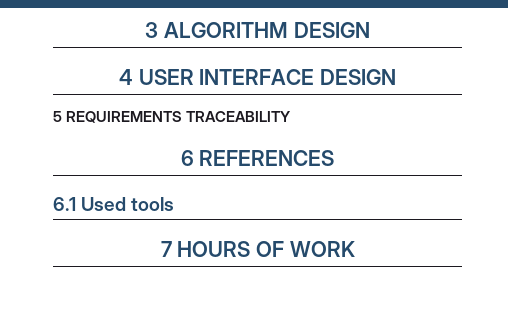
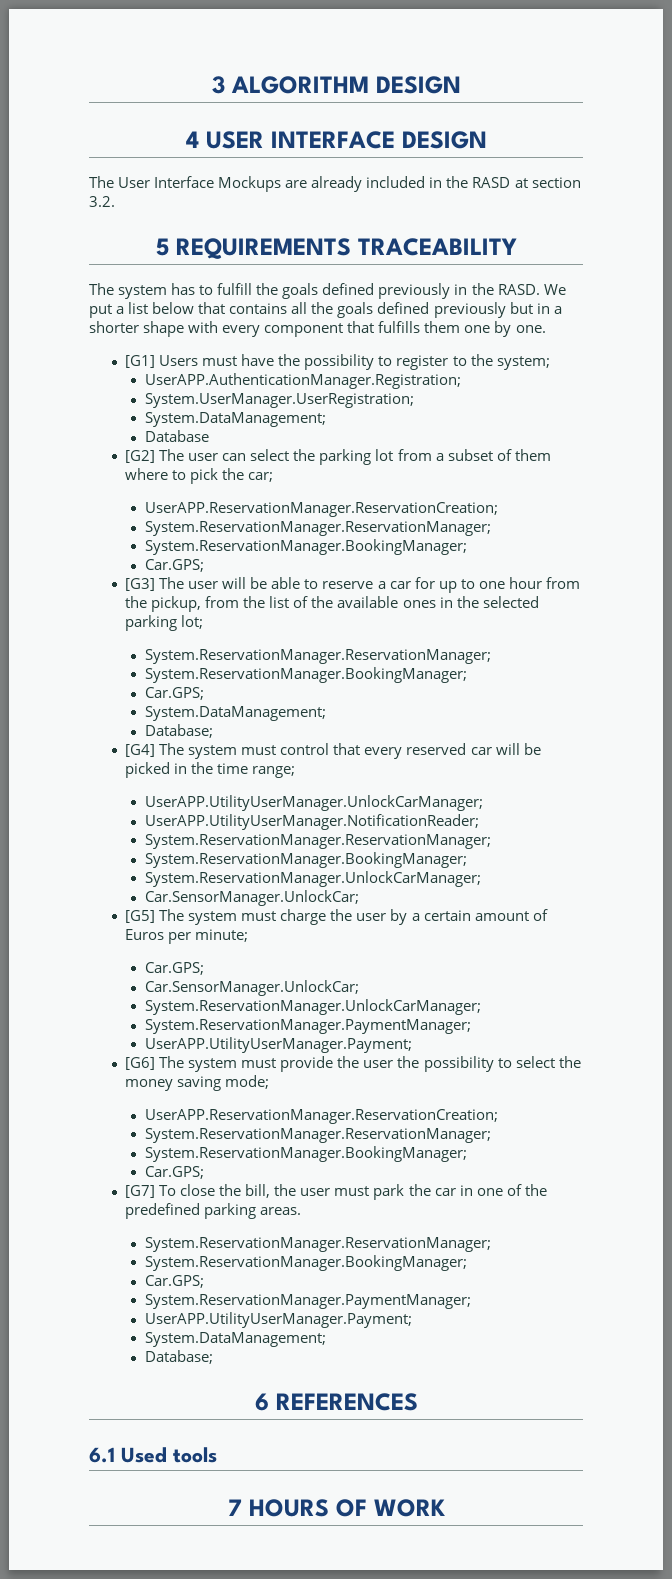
[53,111,292,123] 5 REQUIREMENTS TRACEABILITY -> [89,176,581,192] [89,196,115,207] [155,238,517,259] [89,283,566,299] [89,302,562,318] [89,321,546,337] [125,354,550,370] [144,373,461,389] [144,393,414,408] [144,412,326,427] [144,430,209,442] [125,449,551,465] [125,468,274,484] [144,502,498,517] [144,521,491,536] [144,539,467,555] [144,559,204,572] [125,577,580,593] [125,596,539,612] [125,615,204,631] [144,649,491,664] [144,667,467,683] [144,687,204,700] [144,706,326,721] [144,724,213,738] [125,743,541,759] [125,762,296,778] [144,795,483,811] [144,814,479,830] [144,834,491,849] [144,852,467,868] [144,871,481,887] [144,890,359,906] [125,909,548,925] [125,929,249,944] [144,962,204,975] [144,980,359,996] [144,999,481,1015] [144,1019,471,1034] [144,1037,412,1053] [125,1056,581,1072] [125,1075,270,1091] [144,1109,498,1124] [144,1128,491,1143] [144,1146,467,1162] [144,1166,204,1179] [125,1184,547,1200] [125,1203,302,1219] [144,1237,491,1252] [144,1255,467,1271] [144,1275,204,1288] [144,1294,471,1309] [144,1312,412,1328] [144,1332,326,1347] [144,1350,213,1364] The User Interface Mockups are already included in the RASD at section 3.2. // 5 REQUIREMENTS TRACEABILITY // The system has to fulfill the goals defined previously in the RASD. We put a list below that contains all the goals defined previously but in a shorter shape with every component that fulfills them one by one. // [G1] Users must have the possibility to register to the system; // UserAPP.AuthenticationManager.Registration; // System.UserManager.UserRegistration; // System.DataManagement; // Database // [G2] The user can select the parking lot from a subset of them where to pick the car; // UserAPP.ReservationManager.ReservationCreation; // System.ReservationManager.ReservationManager; // System.ReservationManager.BookingManager; // Car.GPS; // [G3] The user will be able to reserve a car for up to one hour from the pickup, from the list of the available ones in the selected parking lot; // System.ReservationManager.ReservationManager; // System.ReservationManager.BookingManager; // Car.GPS; // System.DataManagement; // Database; // [G4] The system must control that every reserved car will be picked in the time range; // UserAPP.UtilityUserManager.UnlockCarManager; // UserAPP.UtilityUserManager.NotificationReader; // System.ReservationManager.ReservationManager; // System.ReservationManager.BookingManager; // System.ReservationManager.UnlockCarManager; // Car.SensorManager.UnlockCar; // [G5] The system must charge the user by a certain amount of Euros per minute; // Car.GPS; // Car.SensorManager.UnlockCar; // System.ReservationManager.UnlockCarManager; // System.ReservationManager.PaymentManager; // UserAPP.UtilityUserManager.Payment; // [G6] The system must provide the user the possibility to select the money saving mode; // UserAPP.ReservationManager.ReservationCreation; // System.ReservationManager.ReservationManager; // System.ReservationManager.BookingManager; // Car.GPS; // [G7] To close the bill, the user must park the car in one of the predefined parking areas. // System.ReservationManager.ReservationManager; // System.ReservationManager.BookingManager; // Car.GPS; // System.ReservationManager.PaymentManager; // UserAPP.UtilityUserManager.Payment; // System.DataManagement; // Database;

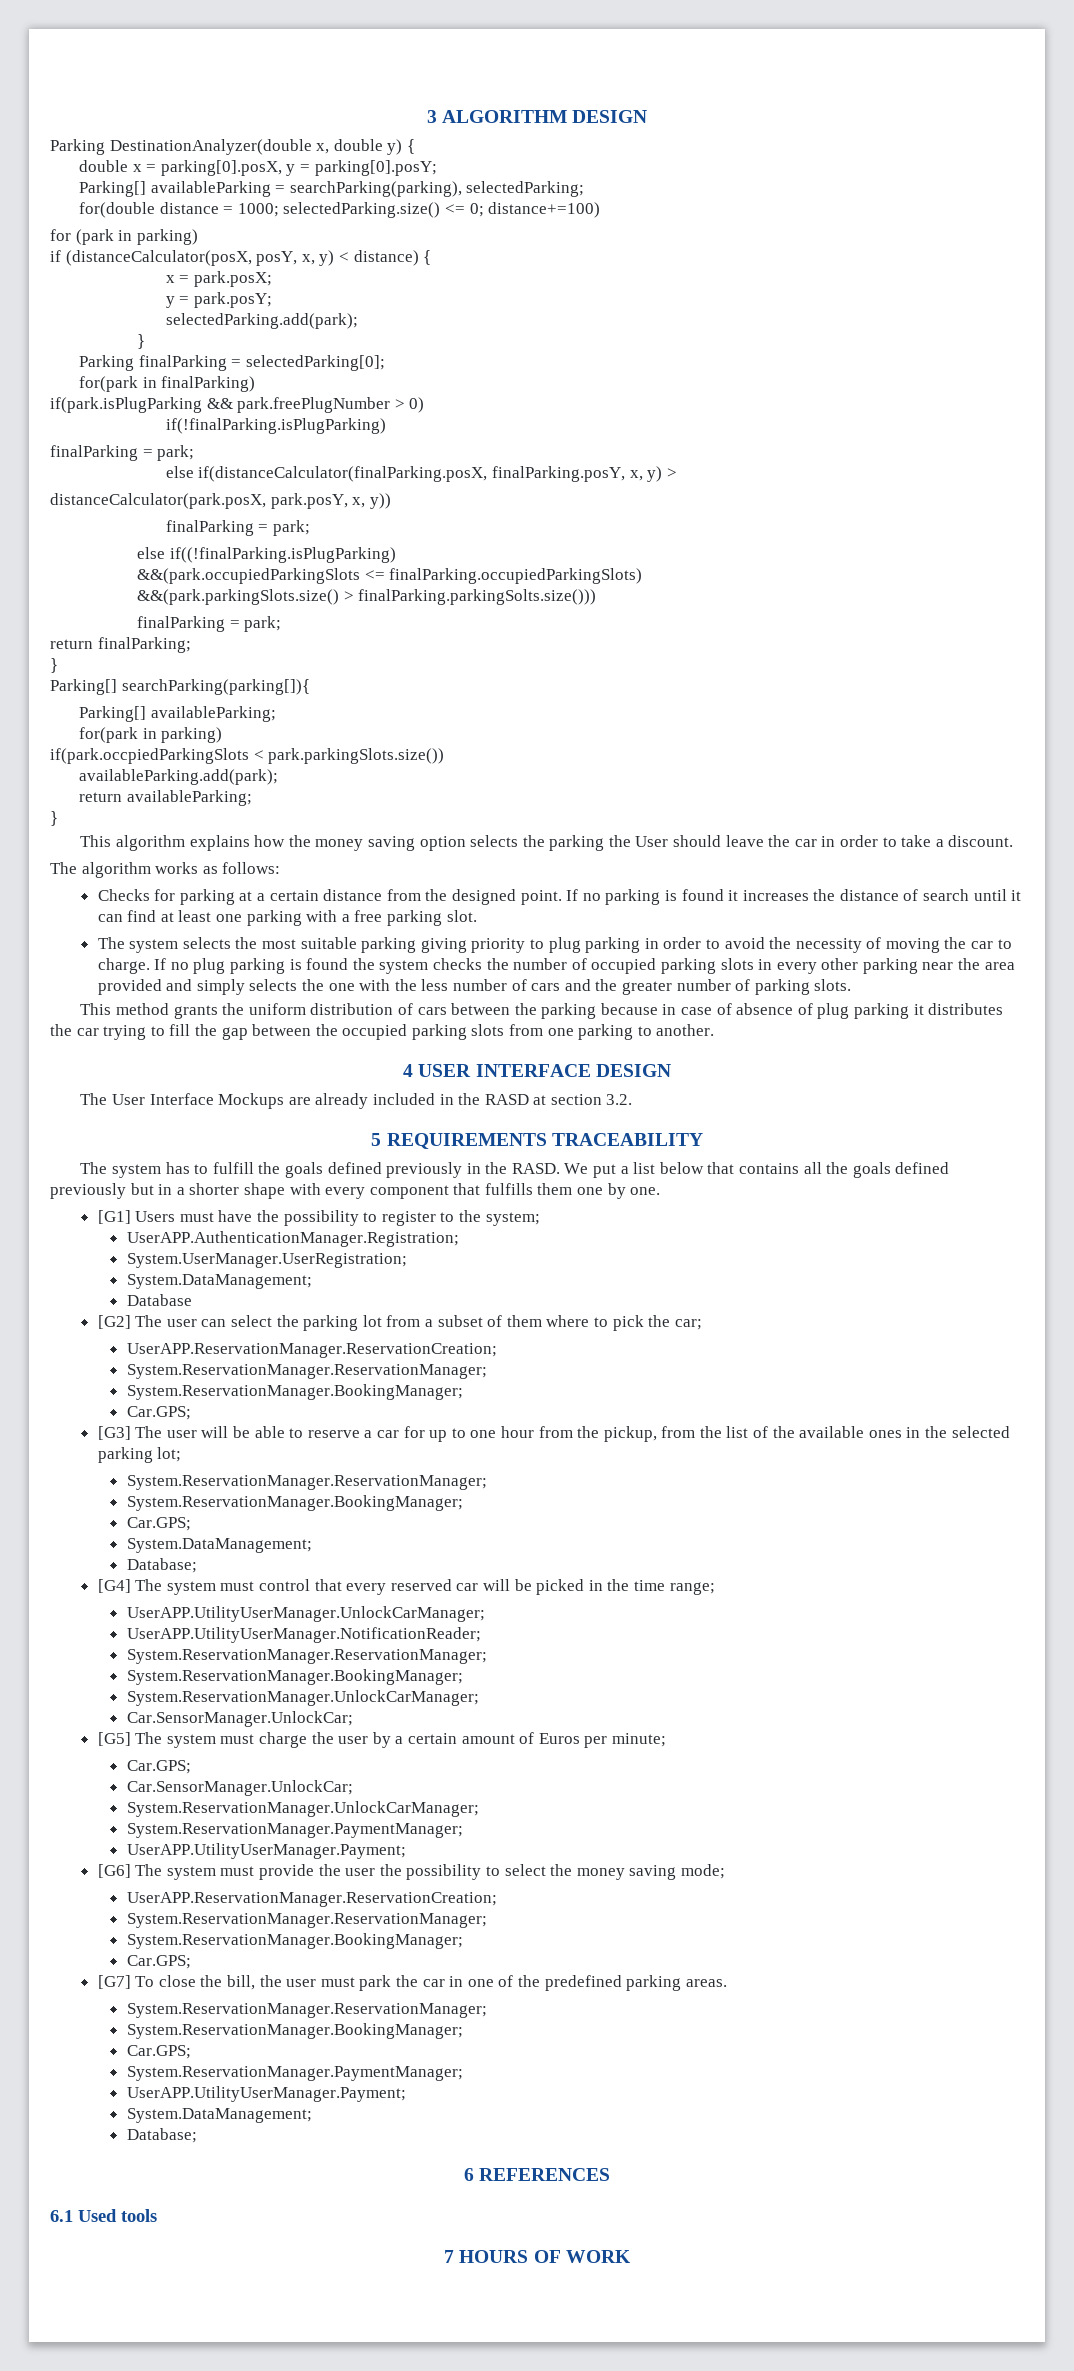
(461, 85) none -> [50,139,415,155] [78,160,437,176] [78,181,585,197] [78,202,601,218] [50,229,198,245] [50,250,432,266] [165,271,273,287] [165,292,273,308] [165,313,358,329] [136,334,145,349] [78,355,385,371] [78,376,256,392] [50,397,425,413] [165,418,386,434] [50,445,195,461] [165,466,677,482] [50,493,391,509] [165,520,311,536] [136,547,396,563] [136,568,643,584] [136,589,597,605] [136,616,282,632] [50,637,191,653] [50,658,58,673] [50,679,310,695] [78,706,276,722] [78,727,223,743] [50,748,445,764] [78,769,278,785] [78,790,252,806] [50,811,58,826] [80,835,1014,851] [50,862,281,878] [97,889,1022,905] [97,910,477,926] [97,937,1012,953] [97,958,1015,974] [97,979,852,995] [80,1003,1004,1019] [50,1024,715,1040] // Parking DestinationAnalyzer(double x, double y) { // double x = parking[0].posX, y = parking[0].posY; // Parking[] availableParking = searchParking(parking), selectedParking; // for(double distance = 1000; selectedParking.size() <= 0; distance+=100) // for (park in parking) // if (distanceCalculator(posX, posY, x, y) < distance) { // x = park.posX; // y = park.posY; // selectedParking.add(park); // } // Parking finalParking = selectedParking[0]; // for(park in finalParking) // if(park.isPlugParking && park.freePlugNumber > 0) // if(!finalParking.isPlugParking) // finalParking = park; // else if(distanceCalculator(finalParking.posX, finalParking.posY, x, y) > // distanceCalculator(park.posX, park.posY, x, y)) // finalParking = park; // else if((!finalParking.isPlugParking) // &&(park.occupiedParkingSlots <= finalParking.occupiedParkingSlots) // &&(park.parkingSlots.size() > finalParking.parkingSolts.size())) // finalParking = park; // return finalParking; // } // Parking[] searchParking(parking[]){ // Parking[] availableParking; // for(park in parking) // if(park.occpiedParkingSlots < park.parkingSlots.size()) // availableParking.add(park); // return availableParking; // } // This algorithm explains how the money saving option selects the parking the User should leave the car in order to take a discount. // The algorithm works as follows: // Checks for parking at a certain distance from the designed point. If no parking is found it increases the distance of search until it can find at least one parking with a free parking slot. // The system selects the most suitable parking giving priority to plug parking in order to avoid the necessity of moving the car to charge. If no plug parking is found the system checks the number of occupied parking slots in every other parking near the area provided and simply selects the one with the less number of cars and the greater number of parking slots. // This method grants the uniform distribution of cars between the parking because in case of absence of plug parking it distributes the car trying to fill the gap between the occupied parking slots from one parking to another.

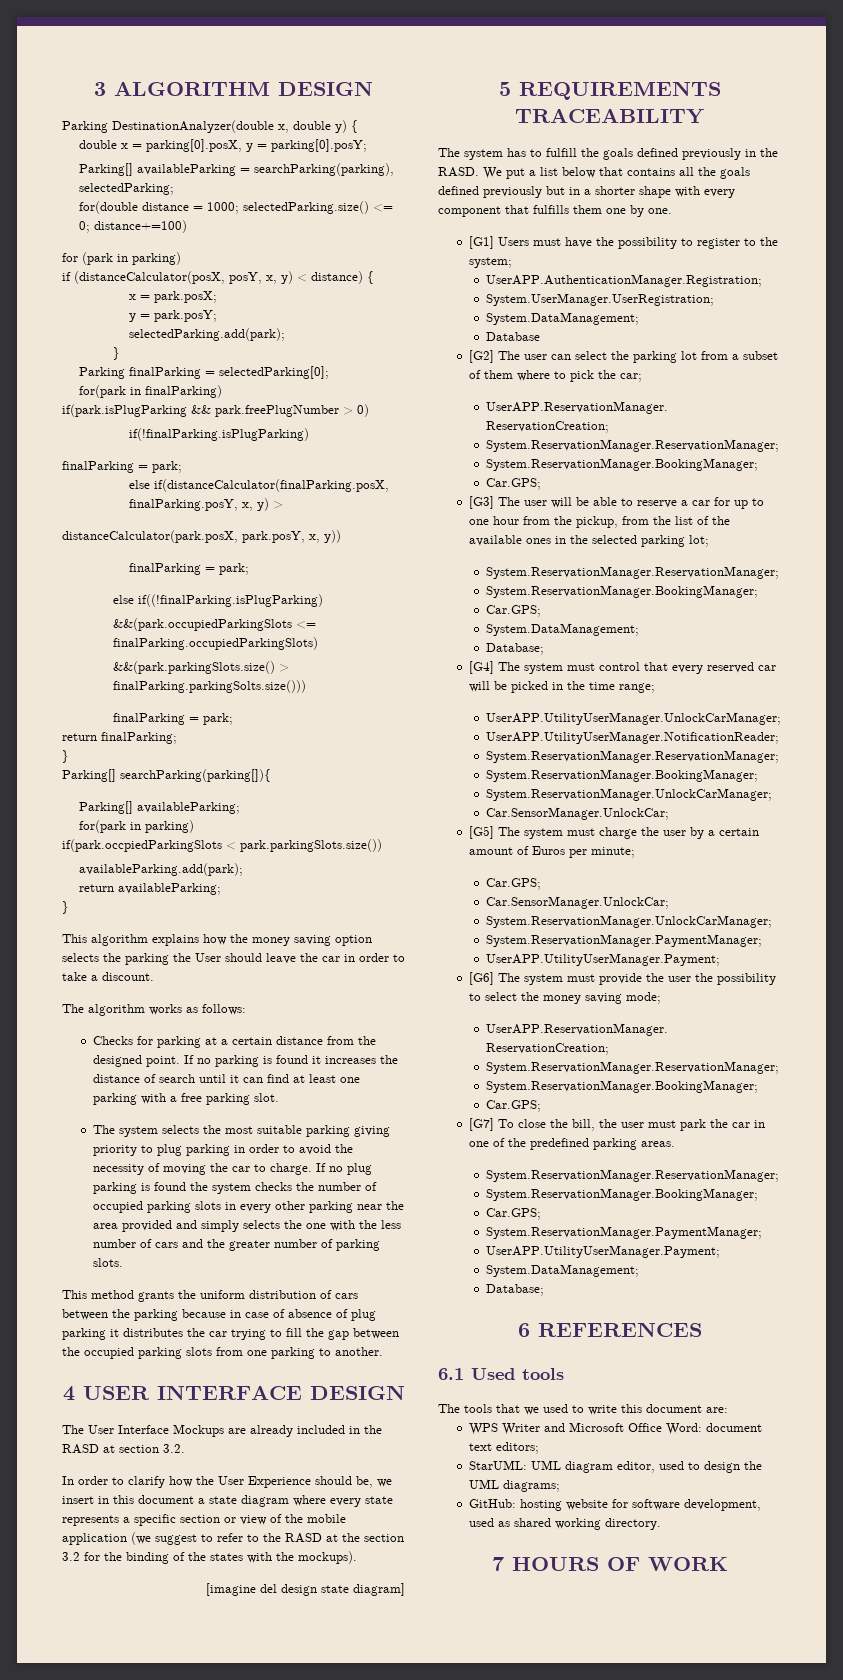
(633, 1099) none -> [62,1476,392,1488] [62,1495,393,1507] [62,1514,346,1526] [62,1532,404,1545] [62,1551,357,1564] [206,1583,405,1596] // In order to clarify how the User Experience should be, we insert in this document a state diagram where every state represents a specific section or view of the mobile application (we suggest to refer to the RASD at the section 3.2 for the binding of the states with the mockups). // [imagine del design state diagram]
(157, 2215) none -> [438,1404,728,1415] [469,1422,763,1435] [469,1442,540,1454] [469,1460,763,1473] [469,1479,561,1492] [469,1499,762,1511] [469,1518,662,1530] // The tools that we used to write this document are: // WPS Writer and Microsoft Office Word: document text editors; // StarUML: UML diagram editor, used to design the UML diagrams; // GitHub: hosting website for software development, used as shared working directory.

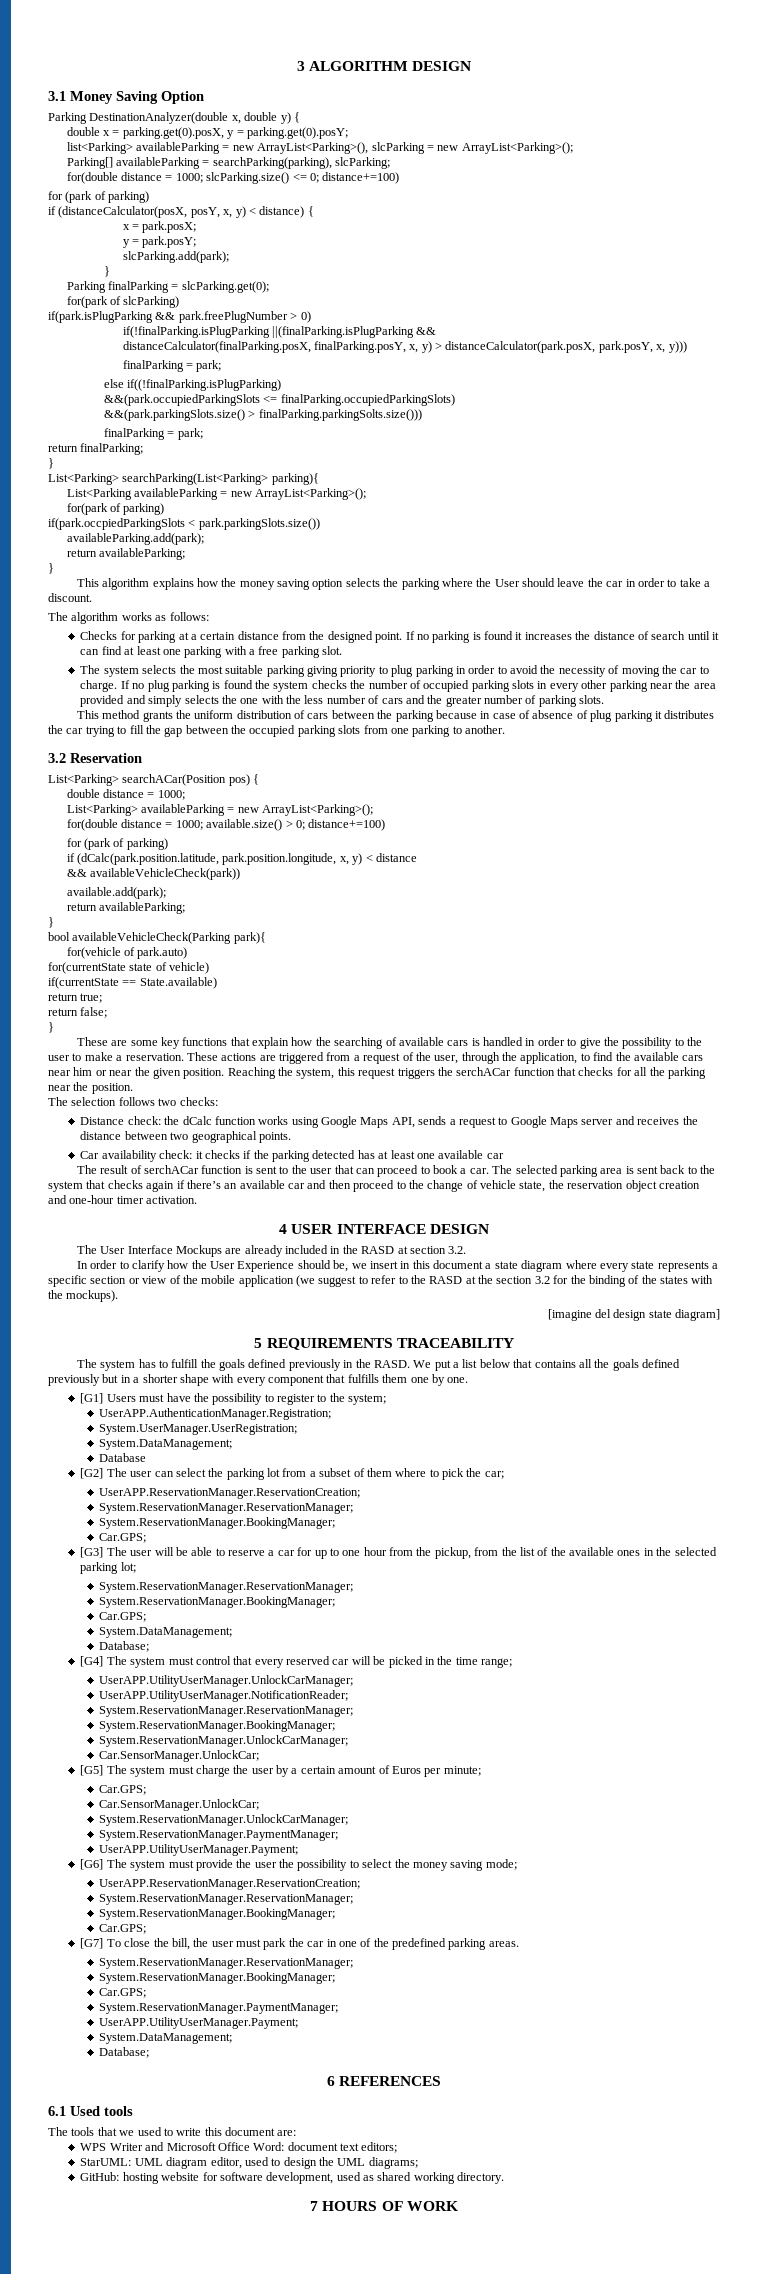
(373, 88) none -> [48,91,204,104] // 3.1 Money Saving Option
[145,139,367,152] parking[0].posX, y = parking[0].posY; -> [122,127,348,139] [66,142,573,154] parking.get(0).posX, y = parking.get(0).posY; // list<Parking> availableParking = new ArrayList<Parking>(), slcParking = new ArrayList<Parking>();
[78,183,174,195] [78,201,369,214] selectedParking; // for(double distance = 1000; selectedParking.size() -> [335,157,391,169] [66,172,290,184] slcParking; // for(double distance = 1000; slcParking.size()
[117,254,128,262] in -> [94,191,106,200] of
[129,328,286,341] selectedParking.add(park); -> [122,251,229,263] slcParking.add(park);
[218,366,329,379] [78,385,222,398] selectedParking[0]; // for(park in finalParking) -> [181,281,269,293] [66,296,180,308] slcParking.get(0); // for(park of slcParking)
[129,428,310,441] [62,461,182,473] [129,479,390,492] if(!finalParking.isPlugParking) // finalParking = park; // else if(distanceCalculator(finalParking.posX, -> [122,326,437,338] [122,341,311,353] if(!finalParking.isPlugParking ||(finalParking.isPlugParking && // distanceCalculator(finalParking.posX,
(284, 505) // -> (443, 346) none
[324,530,341,543] y)) -> [668,341,687,353] y)))
[62,769,271,782] [78,801,240,814] [78,820,141,833] Parking[] searchParking(parking[]){ // Parking[] availableParking; // for(park in -> [48,473,319,485] [66,488,367,500] [66,503,122,515] List<Parking> searchParking(List<Parking> parking){ // List<Parking availableParking = new ArrayList<Parking>(); // for(park of
(169, 959) none -> [441,578,473,587] where
(383, 1351) none -> [48,753,142,763] [48,774,260,786] [66,789,185,800] [66,804,374,816] [66,819,386,831] [66,838,168,850] [66,853,417,865] [66,868,241,880] [66,887,166,899] [66,902,186,914] [48,917,54,928] [48,932,266,944] [66,947,188,959] [48,962,210,974] [48,977,217,989] [48,993,103,1003] [48,1007,108,1018] [48,1022,54,1033] [76,1037,702,1049] [48,1052,704,1064] [48,1067,706,1079] [48,1082,133,1094] [48,1097,218,1106] [80,1116,698,1128] [80,1131,291,1143] [80,1150,504,1162] [76,1165,716,1177] [48,1180,700,1192] [48,1195,198,1204] // 3.2 Reservation // List<Parking> searchACar(Position pos) { // double distance = 1000; // List<Parking> availableParking = new ArrayList<Parking>(); // for(double distance = 1000; available.size() > 0; distance+=100) // for (park of parking) // if (dCalc(park.position.latitude, park.position.longitude, x, y) < distance // && availableVehicleCheck(park)) // available.add(park); // return availableParking; // } // bool availableVehicleCheck(Parking park){ // for(vehicle of park.auto) // for(currentState state of vehicle) // if(currentState == State.available) // return true; // return false; // } // These are some key functions that explain how the searching of available cars is handled in order to give the possibility to the user to make a reservation. These actions are triggered from a request of the user, through the application, to find the available cars near him or near the given position. Reaching the system, this request triggers the serchACar function that checks for all the parking near the position. // The selection follows two checks: // Distance check: the dCalc function works using Google Maps API, sends a request to Google Maps server and receives the distance between two geographical points. // Car availability check: it checks if the parking detected has at least one available car // The result of serchACar function is sent to the user that can proceed to book a car. The selected parking area is sent back to the system that checks again if there’s an available car and then proceed to the change of vehicle state, the reservation object creation and one-hour timer activation.

